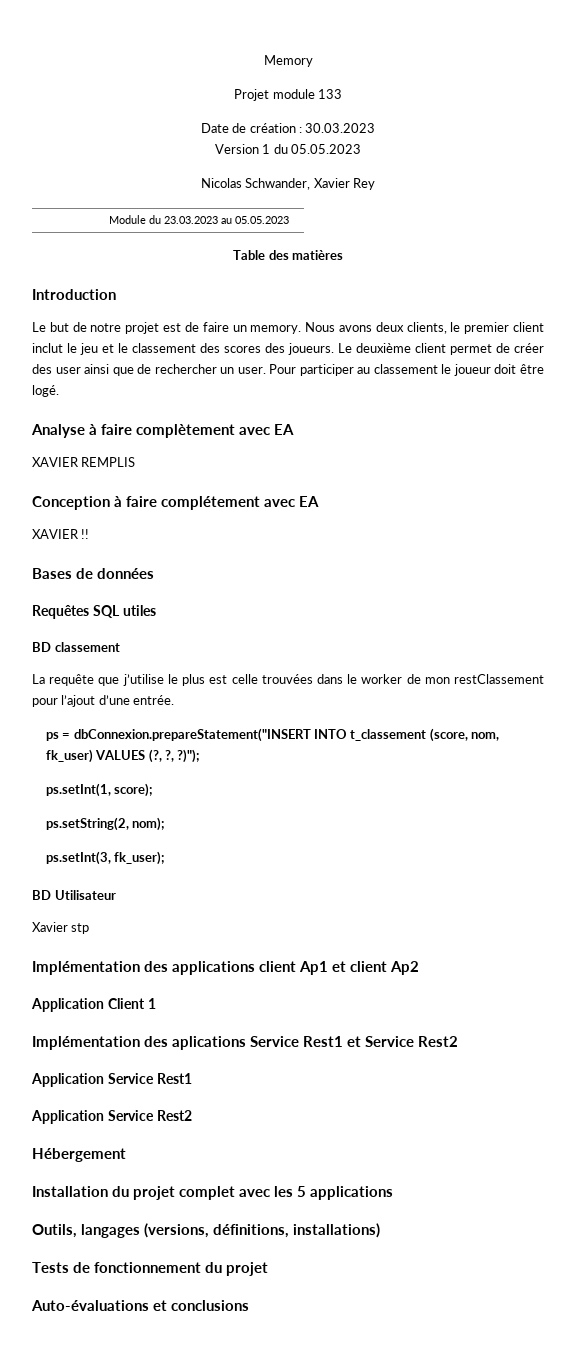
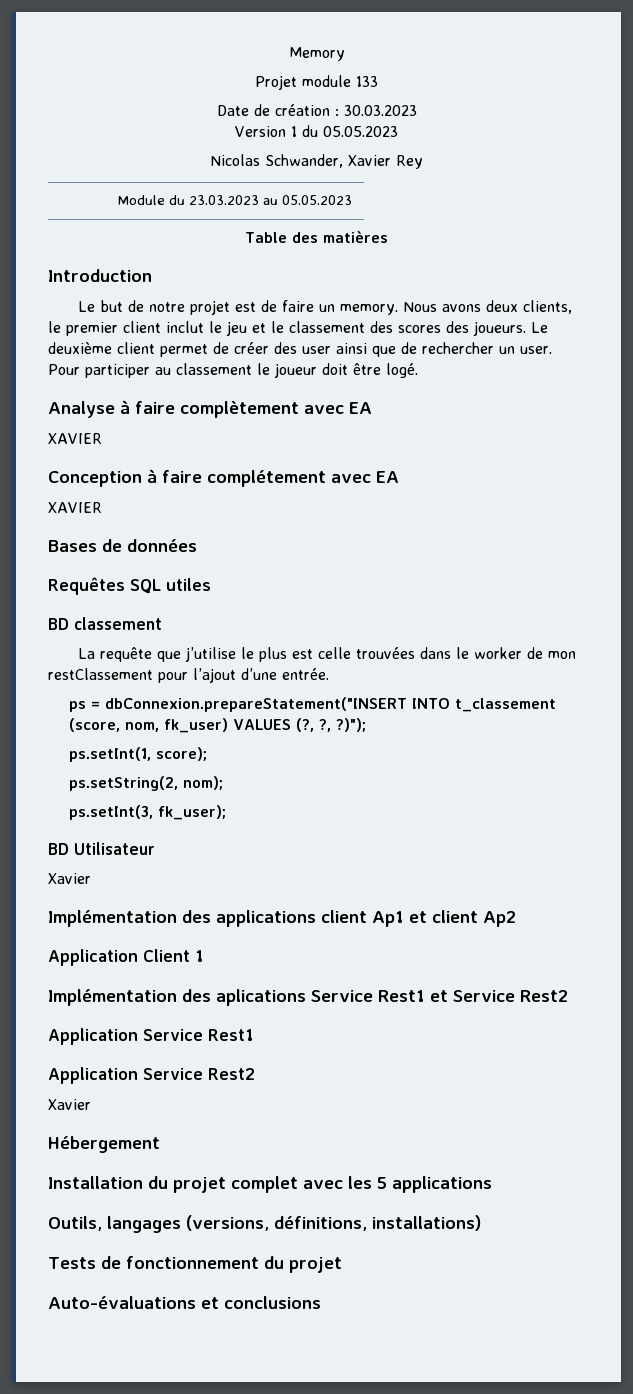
[81,457,136,467] REMPLIS -> (102, 438) none
[81,529,90,539] !! -> (102, 507) none
[71,923,90,934] stp -> (91, 878) none
(192, 1115) none -> [48,1099,91,1110] // Xavier

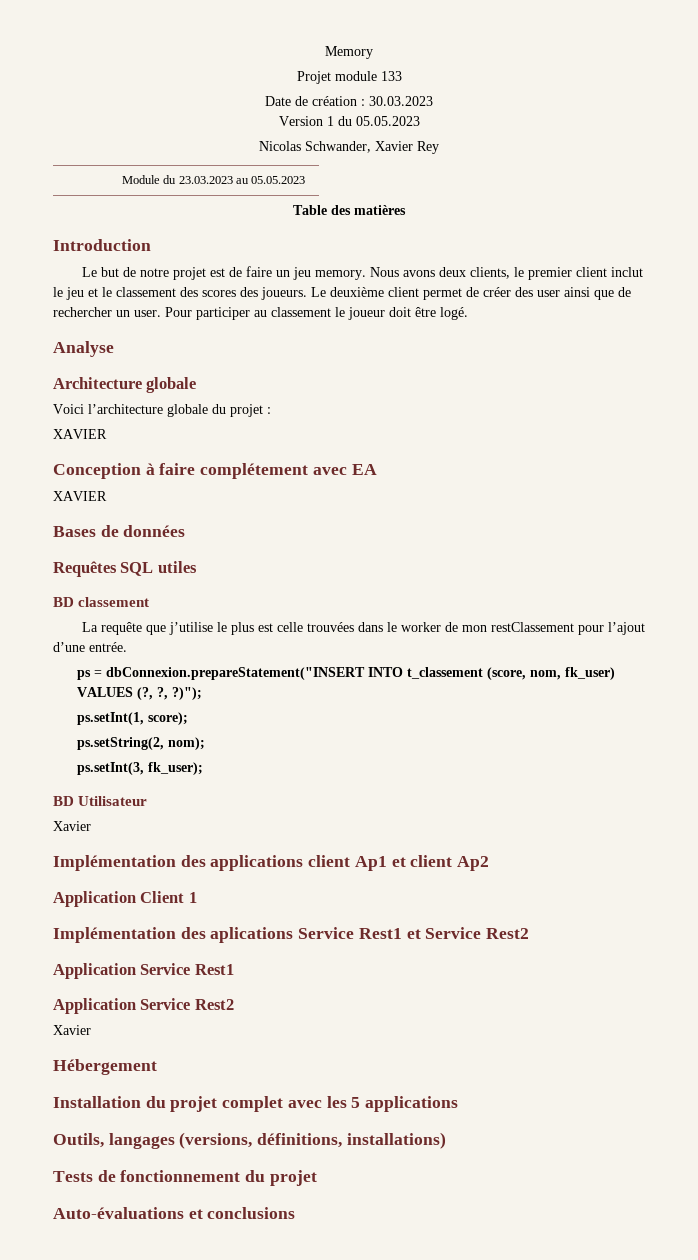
(336, 308) none -> [292,267,311,280] jeu
[120,400,372,418] à faire complètement avec EA -> [53,377,197,393] [53,404,271,417] // Architecture globale // Voici l’architecture globale du projet :

